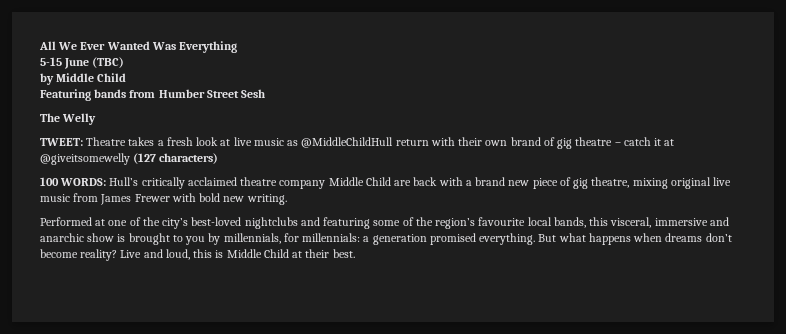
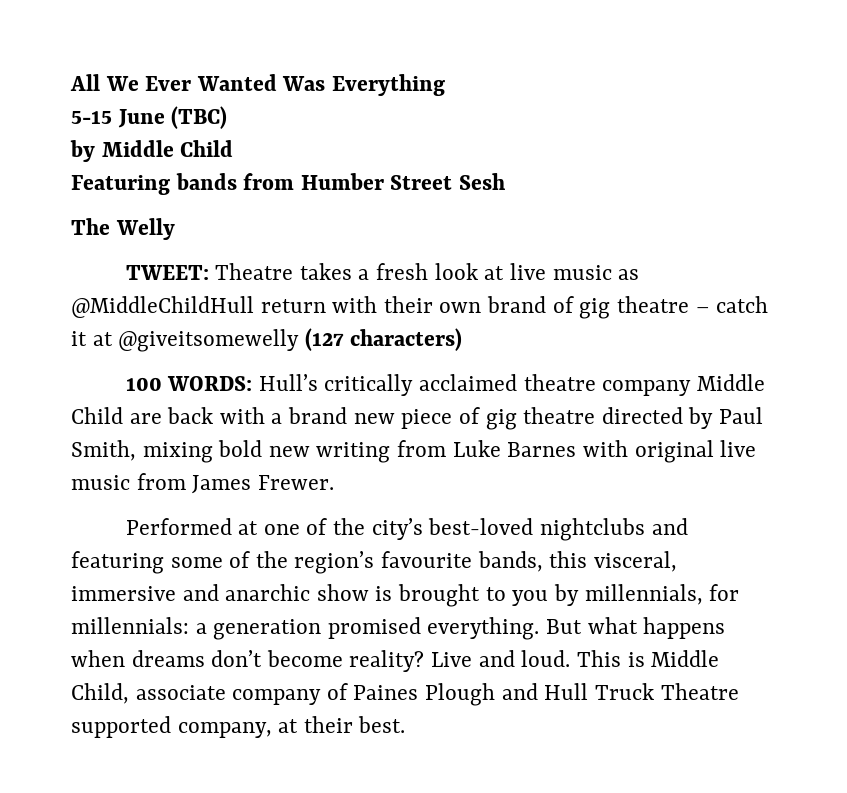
[591,177,668,189] theatre, mixing -> [523,407,763,429] [71,440,628,463] theatre directed by Paul Smith, mixing bold new writing from Luke Barnes with
[134,193,287,205] Frewer with bold new writing. -> [257,475,334,490] Frewer.
[527,217,552,226] local -> (473, 559) none
[165,249,289,260] loud, this is Middle Child -> [521,650,720,667] [71,683,739,706] [71,716,272,738] loud. This is Middle Child, associate company of Paines Plough and Hull Truck Theatre supported company,

